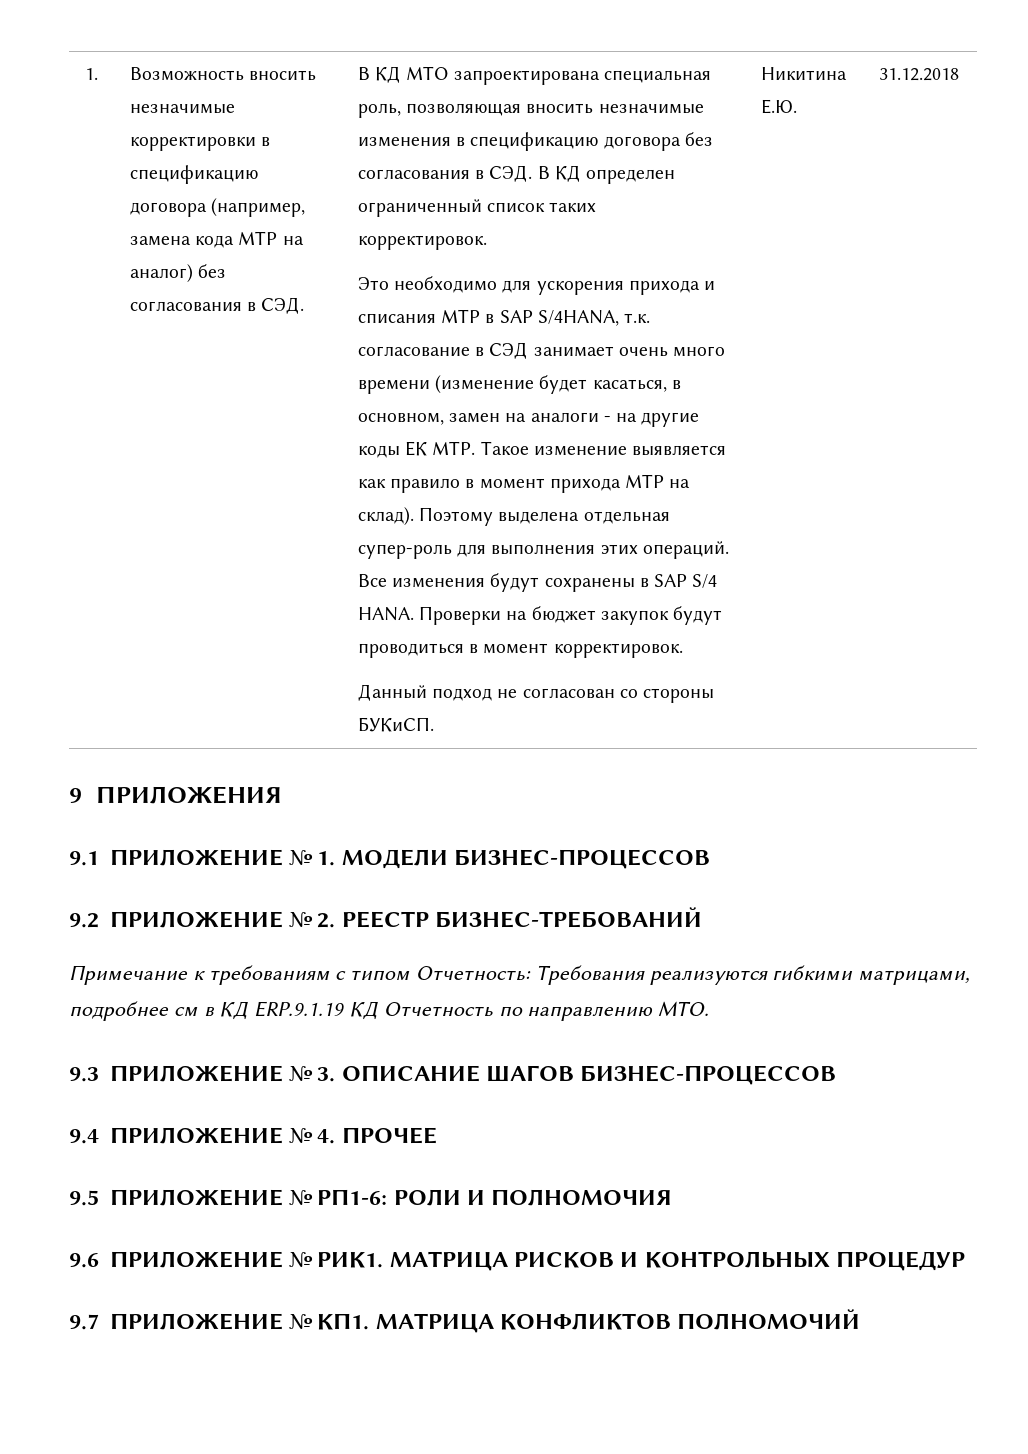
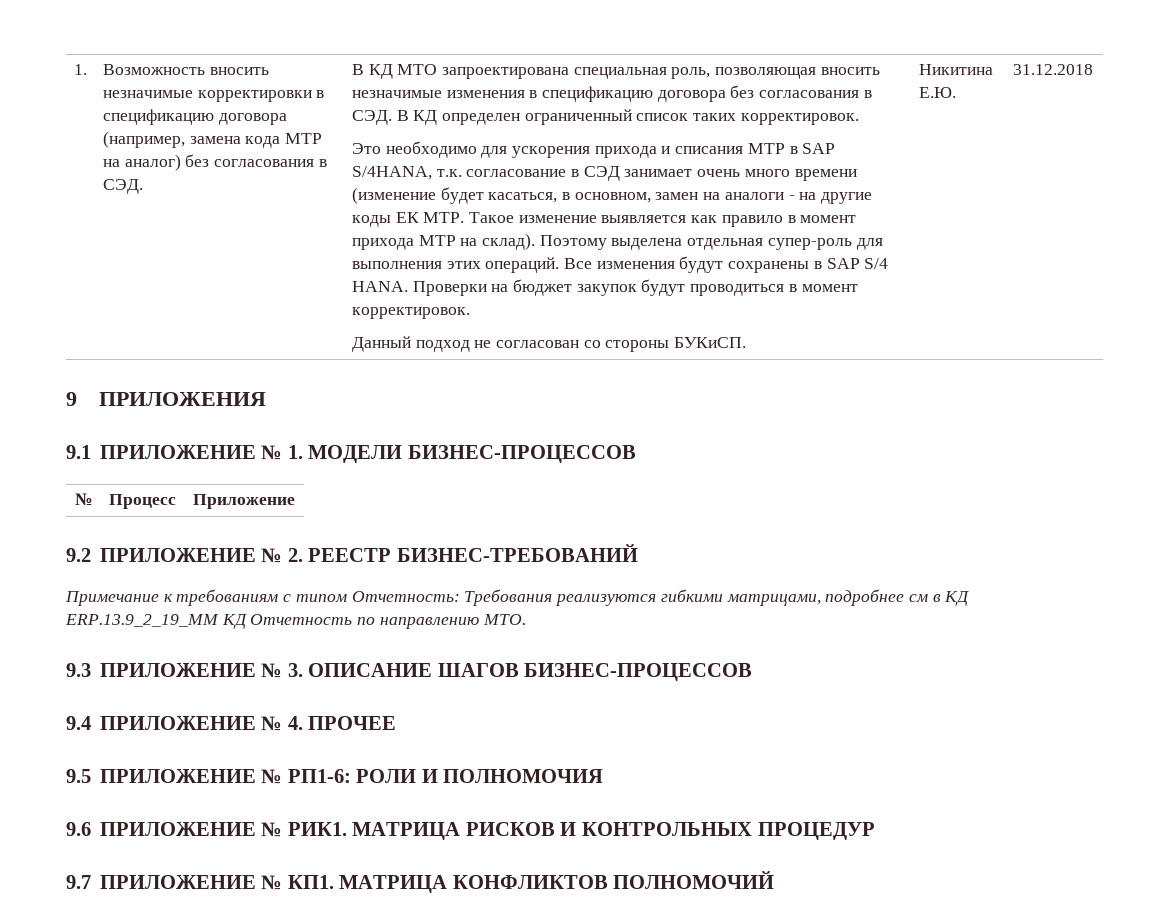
(711, 859) none -> [74,493,93,505] [109,494,176,509] [193,494,295,509] // № | Процесс | Приложение
[254,1001,345,1017] ERP.9.1.19 -> [65,614,219,627] ERP.13.9_2_19_MM

